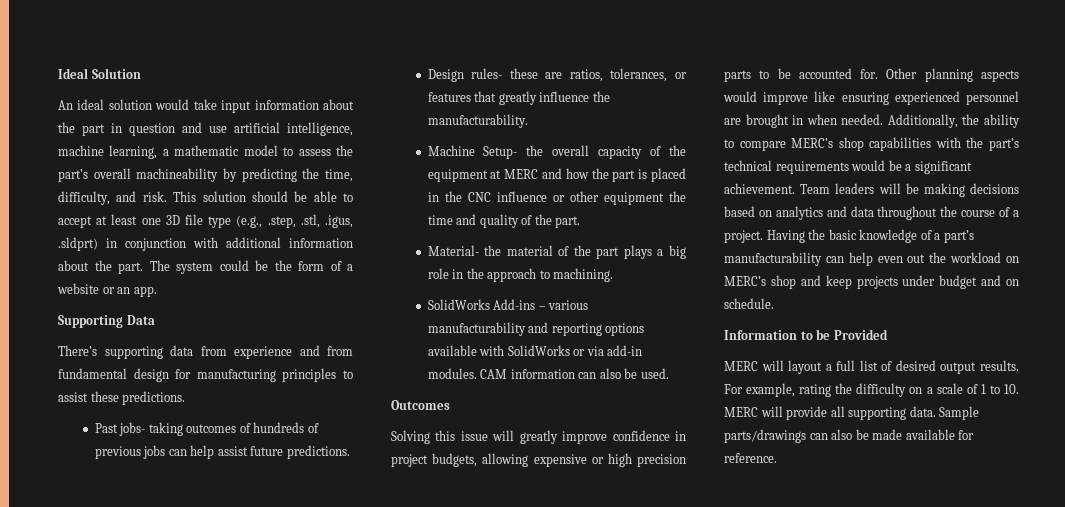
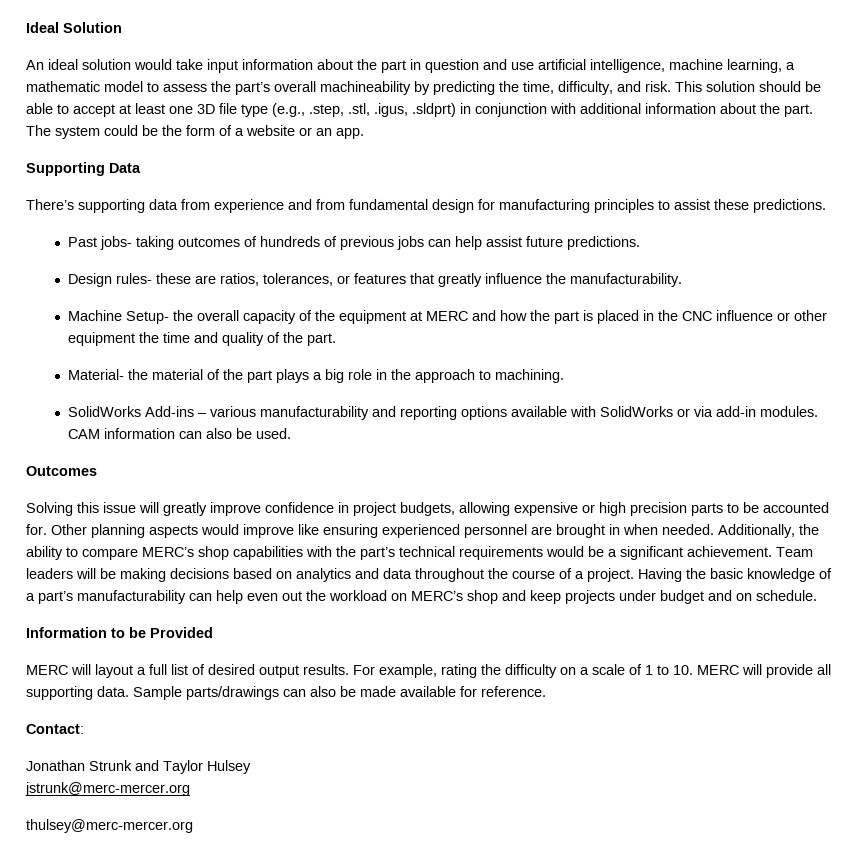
(777, 458) none -> [26,724,84,734] [26,760,251,774] [25,782,190,796] [26,819,193,833] // Contact: // Jonathan Strunk and Taylor Hulsey // jstrunk@merc-mercer.org // thulsey@merc-mercer.org

